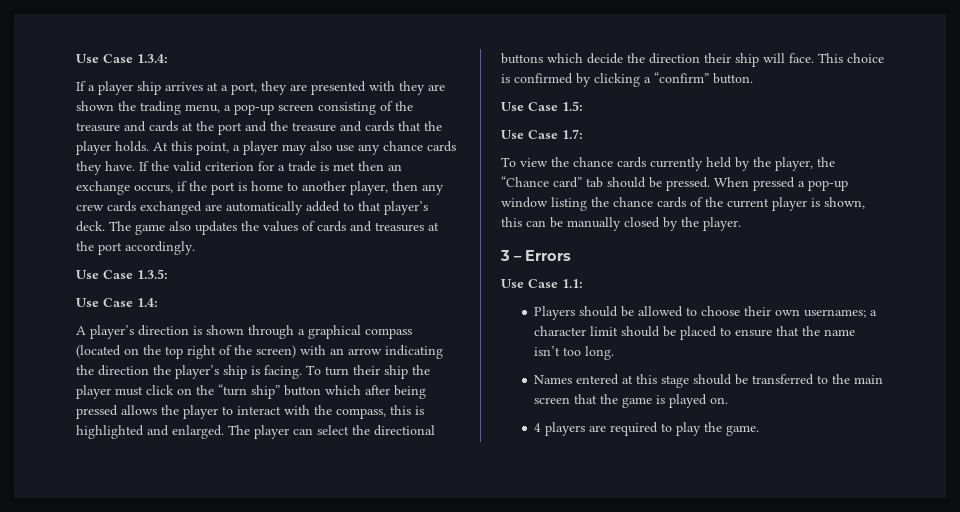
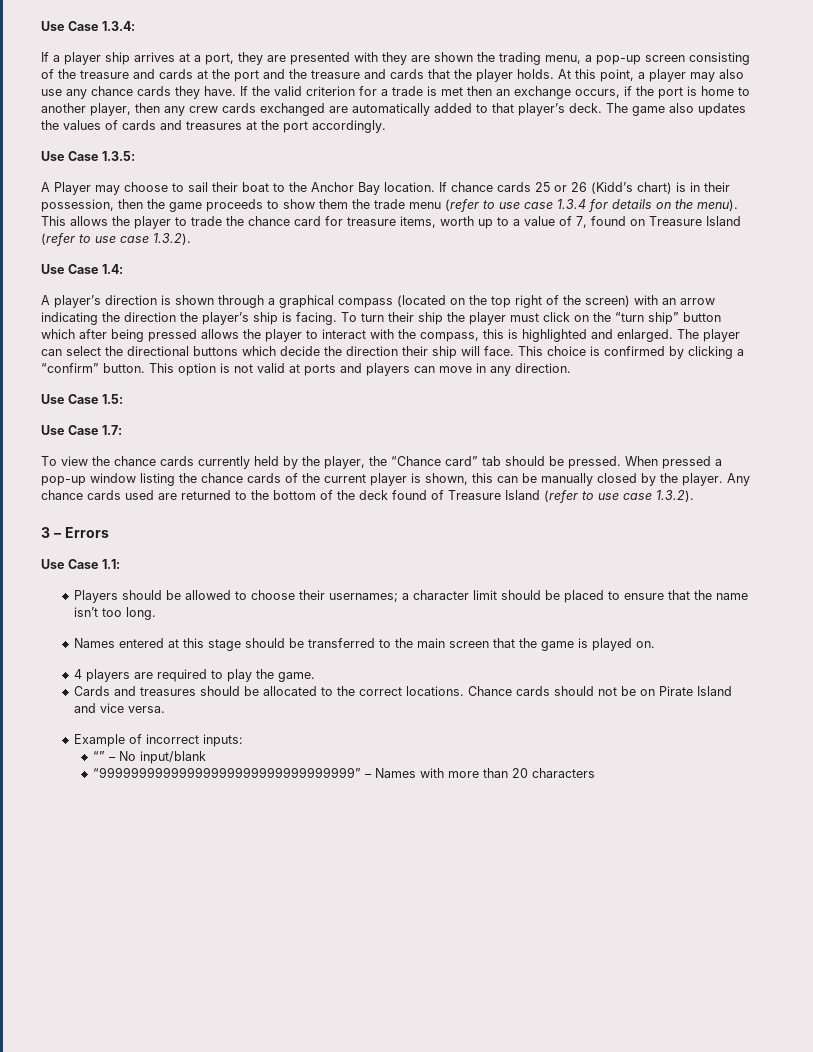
(168, 274) none -> [41,182,730,195] [41,199,738,212] [41,216,741,229] [41,233,191,246] // A Player may choose to sail their boat to the Anchor Bay location. If chance cards 25 or 26 (Kidd’s chart) is in their possession, then the game proceeds to show them the trade menu (refer to use case 1.3.4 for details on the menu). This allows the player to trade the chance card for treasure items, worth up to a value of 7, found on Treasure Island (refer to use case 1.3.2).
(753, 78) none -> [149,363,571,376] This option is not valid at ports and players can move in any direction.
(741, 224) none -> [727,473,750,486] [41,490,694,503] Any chance cards used are returned to the bottom of the deck found of Treasure Island (refer to use case 1.3.2).
[775,309,801,316] own -> (325, 595) none
(760, 430) none -> [73,686,732,696] [73,703,165,713] [73,734,243,747] [93,751,207,764] [93,767,596,778] // Cards and treasures should be allocated to the correct locations. Chance cards should not be on Pirate Island and vice versa. // Example of incorrect inputs: // “” – No input/blank // “99999999999999999999999999999999” – Names with more than 20 characters

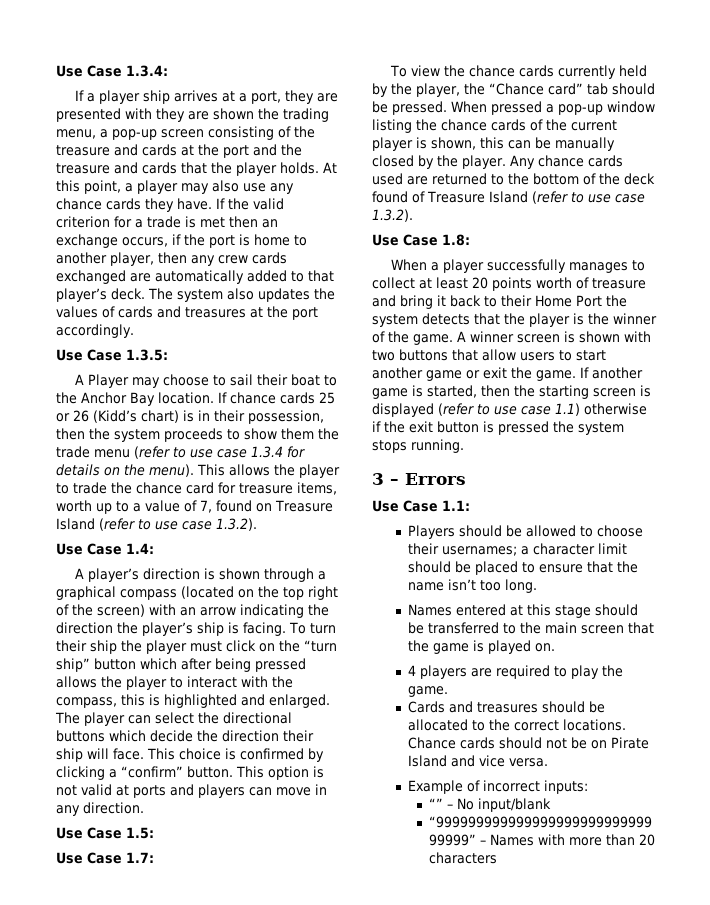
[632,106,665,116] game -> [177,289,223,302] system
[169,202,202,212] game -> [114,429,160,442] system
(694, 496) none -> [372,234,470,246] [391,259,646,273] [372,277,646,291] [372,295,627,309] [372,313,657,327] [372,331,651,345] [372,349,606,361] [372,367,643,381] [372,385,651,399] [372,403,647,417] [372,421,624,435] [372,439,464,453] // Use Case 1.8: // When a player successfully manages to collect at least 20 points worth of treasure and bring it back to their Home Port the system detects that the player is the winner of the game. A winner screen is shown with two buttons that allow users to start another game or exit the game. If another game is started, then the starting screen is displayed (refer to use case 1.1) otherwise if the exit button is pressed the system stops running.

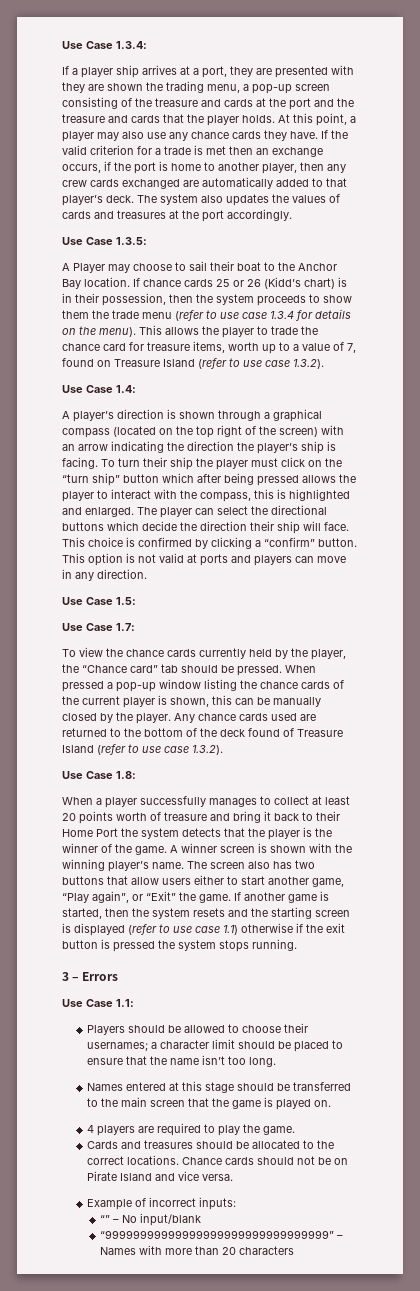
(651, 336) none -> [335,844,352,853] [62,859,292,872] the winning player’s name. The screen also has
(555, 356) none -> [194,875,224,885] either
[426,367,507,381] game or exit -> [312,878,344,887] [62,891,176,903] game, “Play again”, or “Exit”
(535, 391) none -> [152,908,268,919] system resets and the

